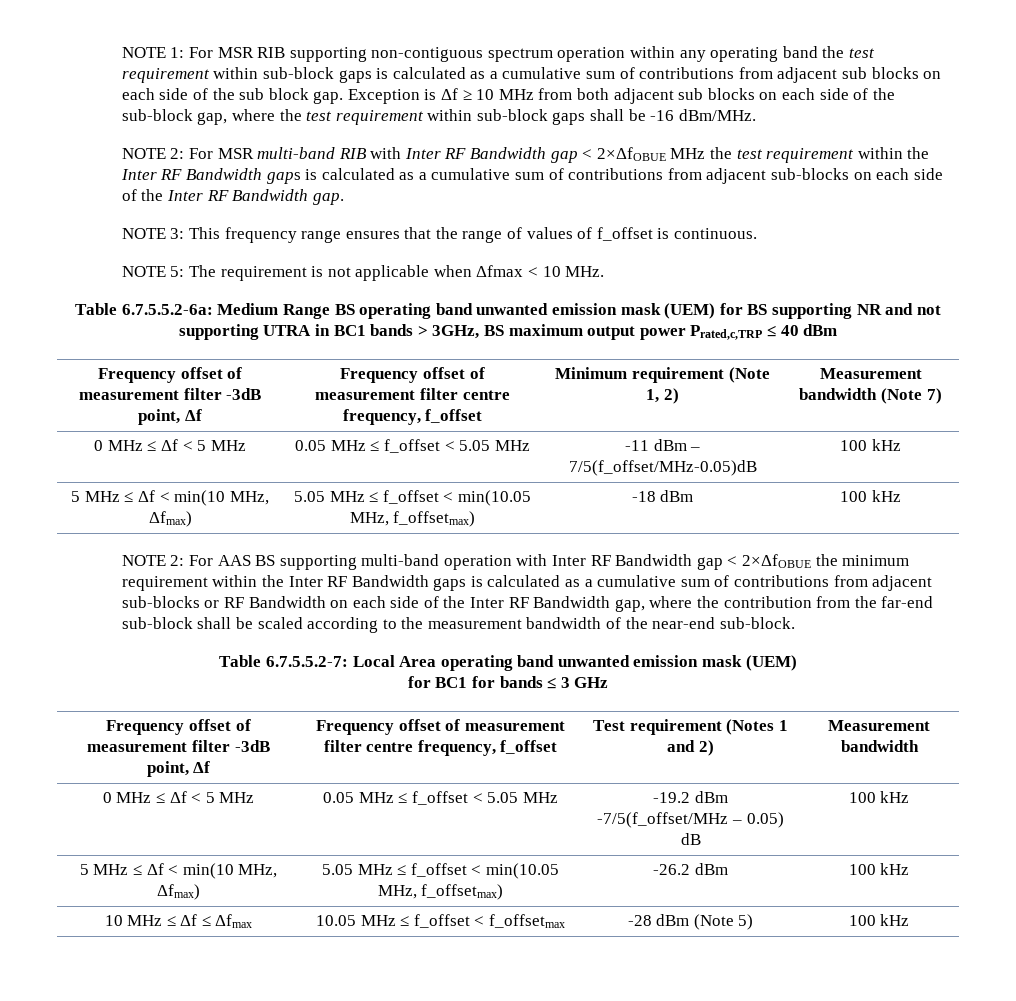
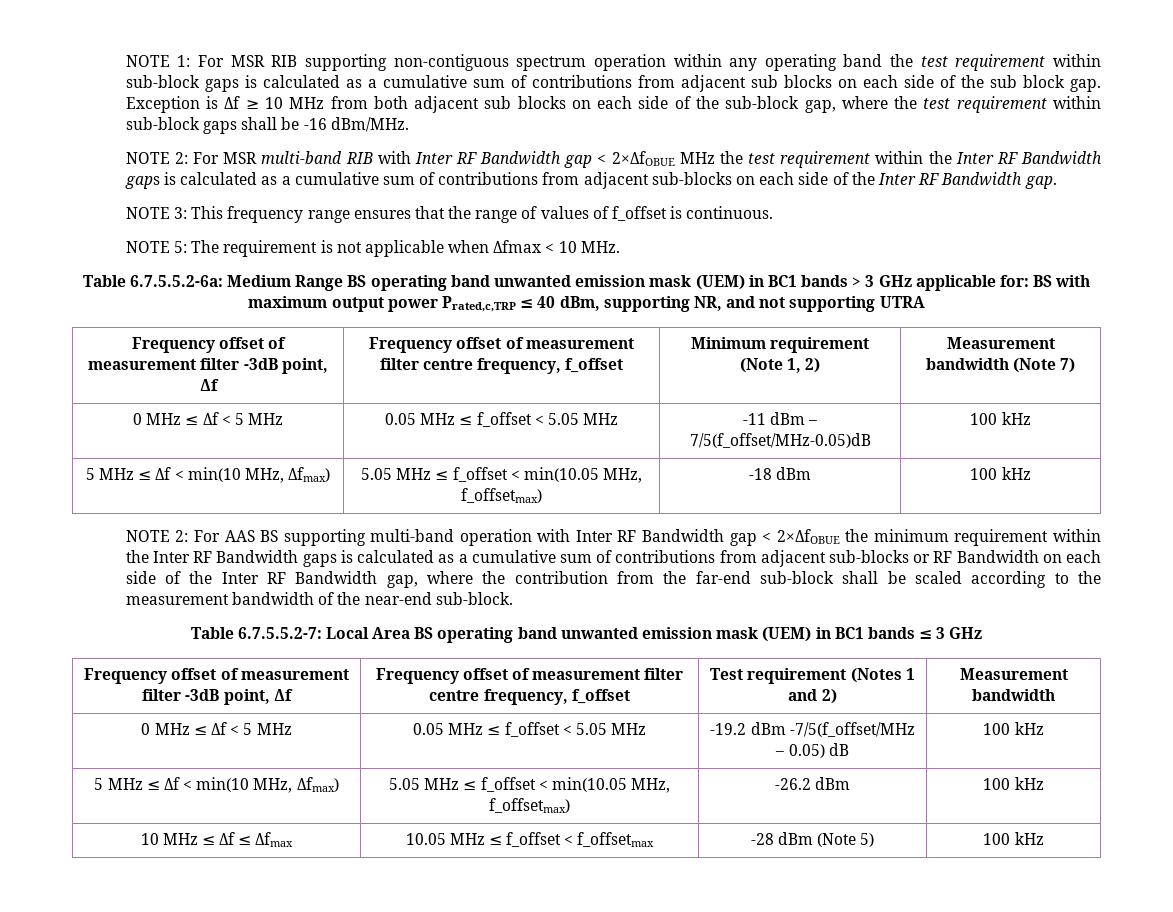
[719,303,941,319] [178,324,504,340] for BS supporting NR and not supporting UTRA in BC1 bands > 3GHz, BS -> [748,275,1091,291] in BC1 bands > 3 GHz applicable for: BS with
[803,324,838,336] dBm -> [559,296,925,312] dBm, supporting NR, and not supporting UTRA
[440,655,797,671] [407,676,495,688] operating band unwanted emission mask (UEM) // for BC1 for -> [414,627,864,643] BS operating band unwanted emission mask (UEM) in BC1

